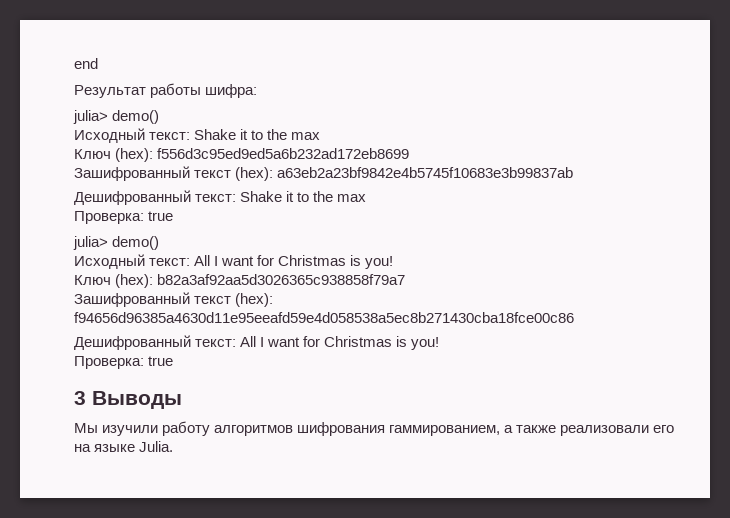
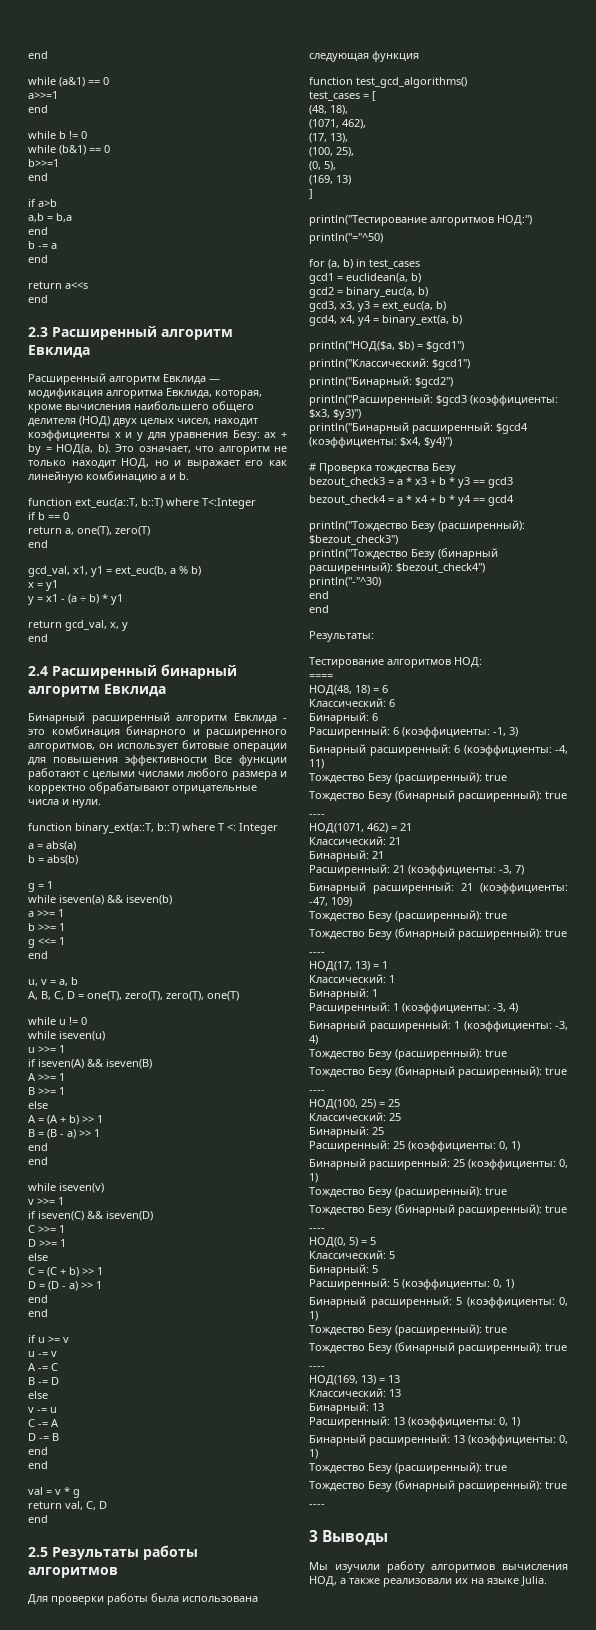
[74,58,98,69] [74,83,258,98] [73,110,160,124] [74,128,321,143] [74,148,410,162] [74,166,574,181] [74,190,367,205] [74,211,174,224] [73,236,160,250] [74,254,394,269] [74,274,406,288] [74,292,274,307] [74,312,574,323] [74,335,440,350] [74,356,174,369] end // Результат работы шифра: // julia> demo() // Исходный текст: Shake it to the max // Ключ (hex): f556d3c95ed9ed5a6b232ad172eb8699 // Зашифрованный текст (hex): a63eb2a23bf9842e4b5745f10683e3b99837ab // Дешифрованный текст: Shake it to the max // Проверка: true // julia> demo() // Исходный текст: All I want for Christmas is you! // Ключ (hex): b82a3af92aa5d3026365c938858f79a7 // Зашифрованный текст (hex): f94656d96385a4630d11e95eeafd59e4d058538a5ec8b271430cba18fce00c86 // Дешифрованный текст: All I want for Christmas is you! // Проверка: true -> [28,51,48,59] [28,77,109,87] [28,91,58,99] [28,105,48,113] [28,131,87,139] [28,145,110,155] [28,159,59,167] [28,173,48,181] [28,199,57,207] [28,213,72,222] [28,227,48,235] [28,241,57,249] [28,255,48,263] [28,281,88,289] [28,295,48,303] [28,326,233,340] [28,345,90,358] [28,373,220,385] [28,388,262,399] [28,401,254,413] [28,416,258,427] [28,430,287,441] [28,444,287,455] [28,458,288,469] [28,471,189,483] [28,498,256,509] [28,512,69,520] [28,526,150,536] [28,540,48,548] [28,566,201,577] [28,580,58,591] [28,594,123,605] [28,620,128,631] [28,634,48,642] [28,664,237,679] [28,684,166,697] [28,712,287,724] [28,726,287,738] [28,740,287,752] [28,755,287,766] [28,768,287,780] [28,782,257,794] [28,799,101,808] [28,823,278,834] [28,841,76,851] [28,855,78,865] [28,881,53,892] [28,895,172,905] [28,909,64,917] [28,923,65,931] [28,937,65,948] [28,951,48,959] [28,977,78,986] [28,991,239,1001] [28,1017,87,1025] [28,1031,105,1041] [28,1045,65,1053] [28,1059,152,1069] [28,1073,65,1081] [28,1087,65,1095] [28,1101,48,1109] [28,1115,103,1125] [28,1129,100,1139] [28,1143,48,1151] [28,1157,48,1165] [28,1183,104,1193] [28,1197,64,1205] [28,1211,153,1221] [28,1225,65,1233] [28,1239,66,1247] [28,1253,48,1261] [28,1267,103,1277] [28,1281,102,1291] [28,1295,48,1303] [28,1309,48,1317] [28,1335,69,1343] [28,1351,57,1357] [28,1363,58,1371] [28,1377,59,1385] [28,1391,48,1399] [28,1407,57,1413] [28,1419,59,1427] [28,1433,59,1441] [28,1447,48,1455] [28,1461,48,1469] [28,1487,80,1498] [28,1501,107,1510] [28,1515,48,1523] [28,1545,198,1560] [28,1567,118,1578] [28,1593,258,1605] [309,51,419,62] [309,77,467,88] [309,91,376,101] [309,105,348,115] [309,119,366,129] [309,133,348,143] [309,147,354,157] [309,161,336,171] [309,175,351,185] [309,189,313,199] [309,215,532,226] [309,233,383,244] [309,259,420,269] [309,273,421,284] [309,287,428,298] [309,301,446,312] [309,315,462,326] [309,341,464,352] [309,358,470,370] [309,376,453,388] [309,394,558,406] [309,409,361,420] [309,422,528,434] [309,437,452,448] [309,463,456,474] [309,477,513,488] [309,495,514,506] [309,520,525,532] [309,535,398,545] [309,548,498,560] [309,562,485,574] [309,577,381,588] [309,591,329,599] [309,605,329,613] [309,631,374,642] [309,657,482,668] [309,674,333,679] [309,685,388,696] [309,698,395,707] [309,712,378,724] [309,726,518,738] [309,744,568,756] [309,759,324,769] [309,772,507,784] [309,790,567,802] [309,814,325,817] [309,823,412,834] [309,836,401,845] [309,850,384,862] [309,864,524,876] [309,882,568,894] [309,897,352,907] [309,910,507,922] [309,928,567,940] [309,952,325,955] [309,961,388,972] [309,974,395,983] [309,988,378,1000] [309,1002,518,1014] [309,1020,568,1032] [309,1035,318,1045] [309,1048,507,1060] [309,1066,567,1078] [309,1090,325,1093] [309,1099,400,1110] [309,1112,401,1121] [309,1126,384,1138] [309,1140,520,1152] [309,1158,568,1170] [309,1173,318,1183] [309,1186,507,1198] [309,1204,567,1216] [309,1228,325,1231] [309,1237,376,1248] [309,1250,395,1259] [309,1264,378,1276] [309,1278,514,1290] [309,1296,568,1308] [309,1311,318,1321] [309,1324,507,1336] [309,1342,567,1354] [309,1366,325,1369] [309,1375,400,1386] [309,1388,401,1397] [309,1402,384,1414] [309,1416,520,1428] [309,1434,568,1446] [309,1449,318,1459] [309,1462,507,1474] [309,1480,567,1492] [309,1504,325,1507] end // while (a&1) == 0 // a>>=1 // end // while b != 0 // while (b&1) == 0 // b>>=1 // end // if a>b // a,b = b,a // end // b -= a // end // return a<<s // end // 2.3 Расширенный алгоритм Евклида // Расширенный алгоритм Евклида — модификация алгоритма Евклида, которая, кроме вычисления наибольшего общего делителя (НОД) двух целых чисел, находит коэффициенты x и y для уравнения Безу: ax + by = НОД(a, b). Это означает, что алгоритм не только находит НОД, но и выражает его как линейную комбинацию a и b. // function ext_euc(a::T, b::T) where T<:Integer // if b == 0 // return a, one(T), zero(T) // end // gcd_val, x1, y1 = ext_euc(b, a % b) // x = y1 // y = x1 - (a ÷ b) * y1 // return gcd_val, x, y // end // 2.4 Расширенный бинарный алгоритм Евклида // Бинарный расширенный алгоритм Евклида - это комбинация бинарного и расширенного алгоритмов, он использует битовые операции для повышения эффективности Все функции работают с целыми числами любого размера и корректно обрабатывают отрицательные числа и нули. // function binary_ext(a::T, b::T) where T <: Integer // a = abs(a) // b = abs(b) // g = 1 // while iseven(a) && iseven(b) // a >>= 1 // b >>= 1 // g <<= 1 // end // u, v = a, b // A, B, C, D = one(T), zero(T), zero(T), one(T) // while u != 0 // while iseven(u) // u >>= 1 // if iseven(A) && iseven(B) // A >>= 1 // B >>= 1 // else // A = (A + b) >> 1 // B = (B - a) >> 1 // end // end // while iseven(v) // v >>= 1 // if iseven(C) && iseven(D) // C >>= 1 // D >>= 1 // else // C = (C + b) >> 1 // D = (D - a) >> 1 // end // end // if u >= v // u -= v // A -= C // B -= D // else // v -= u // C -= A // D -= B // end // end // val = v * g // return val, C, D // end // 2.5 Результаты работы алгоритмов // Для проверки работы была использована следующая функция // function test_gcd_algorithms() // test_cases = [ // (48, 18), // (1071, 462), // (17, 13), // (100, 25), // (0, 5), // (169, 13) // ] // println("Тестирование алгоритмов НОД:") // println("="^50) // for (a, b) in test_cases // gcd1 = euclidean(a, b) // gcd2 = binary_euc(a, b) // gcd3, x3, y3 = ext_euc(a, b) // gcd4, x4, y4 = binary_ext(a, b) // println("НОД($a, $b) = $gcd1") // println("Классический: $gcd1") // println("Бинарный: $gcd2") // println("Расширенный: $gcd3 (коэффициенты: $x3, $y3)") // println("Бинарный расширенный: $gcd4 (коэффициенты: $x4, $y4)") // # Проверка тождества Безу // bezout_check3 = a * x3 + b * y3 == gcd3 // bezout_check4 = a * x4 + b * y4 == gcd4 // println("Тождество Безу (расширенный): $bezout_check3") // println("Тождество Безу (бинарный расширенный): $bezout_check4") // println("-"^30) // end // end // Результаты: // Тестирование алгоритмов НОД: // ==== // НОД(48, 18) = 6 // Классический: 6 // Бинарный: 6 // Расширенный: 6 (коэффициенты: -1, 3) // Бинарный расширенный: 6 (коэффициенты: -4, 11) // Тождество Безу (расширенный): true // Тождество Безу (бинарный расширенный): true // ---- // НОД(1071, 462) = 21 // Классический: 21 // Бинарный: 21 // Расширенный: 21 (коэффициенты: -3, 7) // Бинарный расширенный: 21 (коэффициенты: -47, 109) // Тождество Безу (расширенный): true // Тождество Безу (бинарный расширенный): true // ---- // НОД(17, 13) = 1 // Классический: 1 // Бинарный: 1 // Расширенный: 1 (коэффициенты: -3, 4) // Бинарный расширенный: 1 (коэффициенты: -3, 4) // Тождество Безу (расширенный): true // Тождество Безу (бинарный расширенный): true // ---- // НОД(100, 25) = 25 // Классический: 25 // Бинарный: 25 // Расширенный: 25 (коэффициенты: 0, 1) // Бинарный расширенный: 25 (коэффициенты: 0, 1) // Тождество Безу (расширенный): true // Тождество Безу (бинарный расширенный): true // ---- // НОД(0, 5) = 5 // Классический: 5 // Бинарный: 5 // Расширенный: 5 (коэффициенты: 0, 1) // Бинарный расширенный: 5 (коэффициенты: 0, 1) // Тождество Безу (расширенный): true // Тождество Безу (бинарный расширенный): true // ---- // НОД(169, 13) = 13 // Классический: 13 // Бинарный: 13 // Расширенный: 13 (коэффициенты: 0, 1) // Бинарный расширенный: 13 (коэффициенты: 0, 1) // Тождество Безу (расширенный): true // Тождество Безу (бинарный расширенный): true // ----
[297,422,501,436] шифрования гаммированием, -> [502,1564,568,1570] [309,1576,337,1587] вычисления НОД,
[653,425,675,433] его -> [455,1578,468,1584] их

